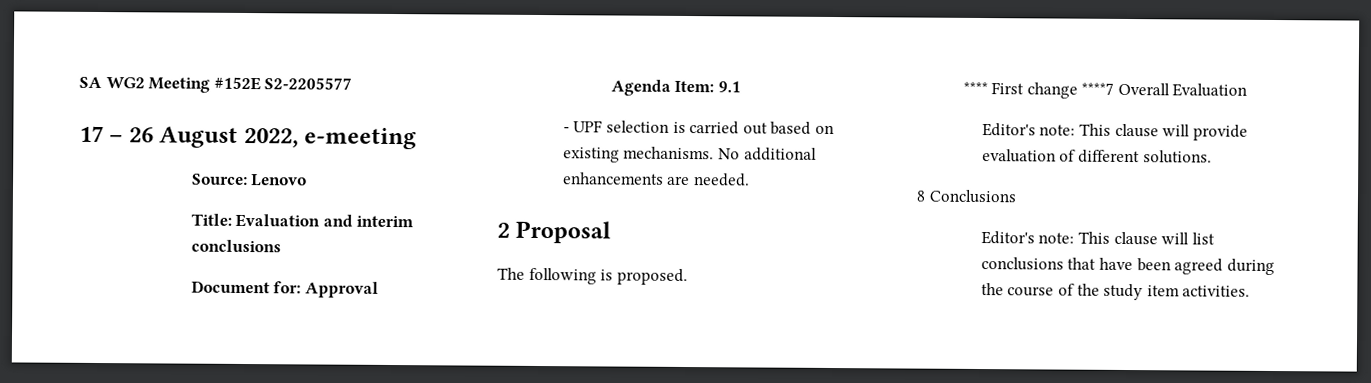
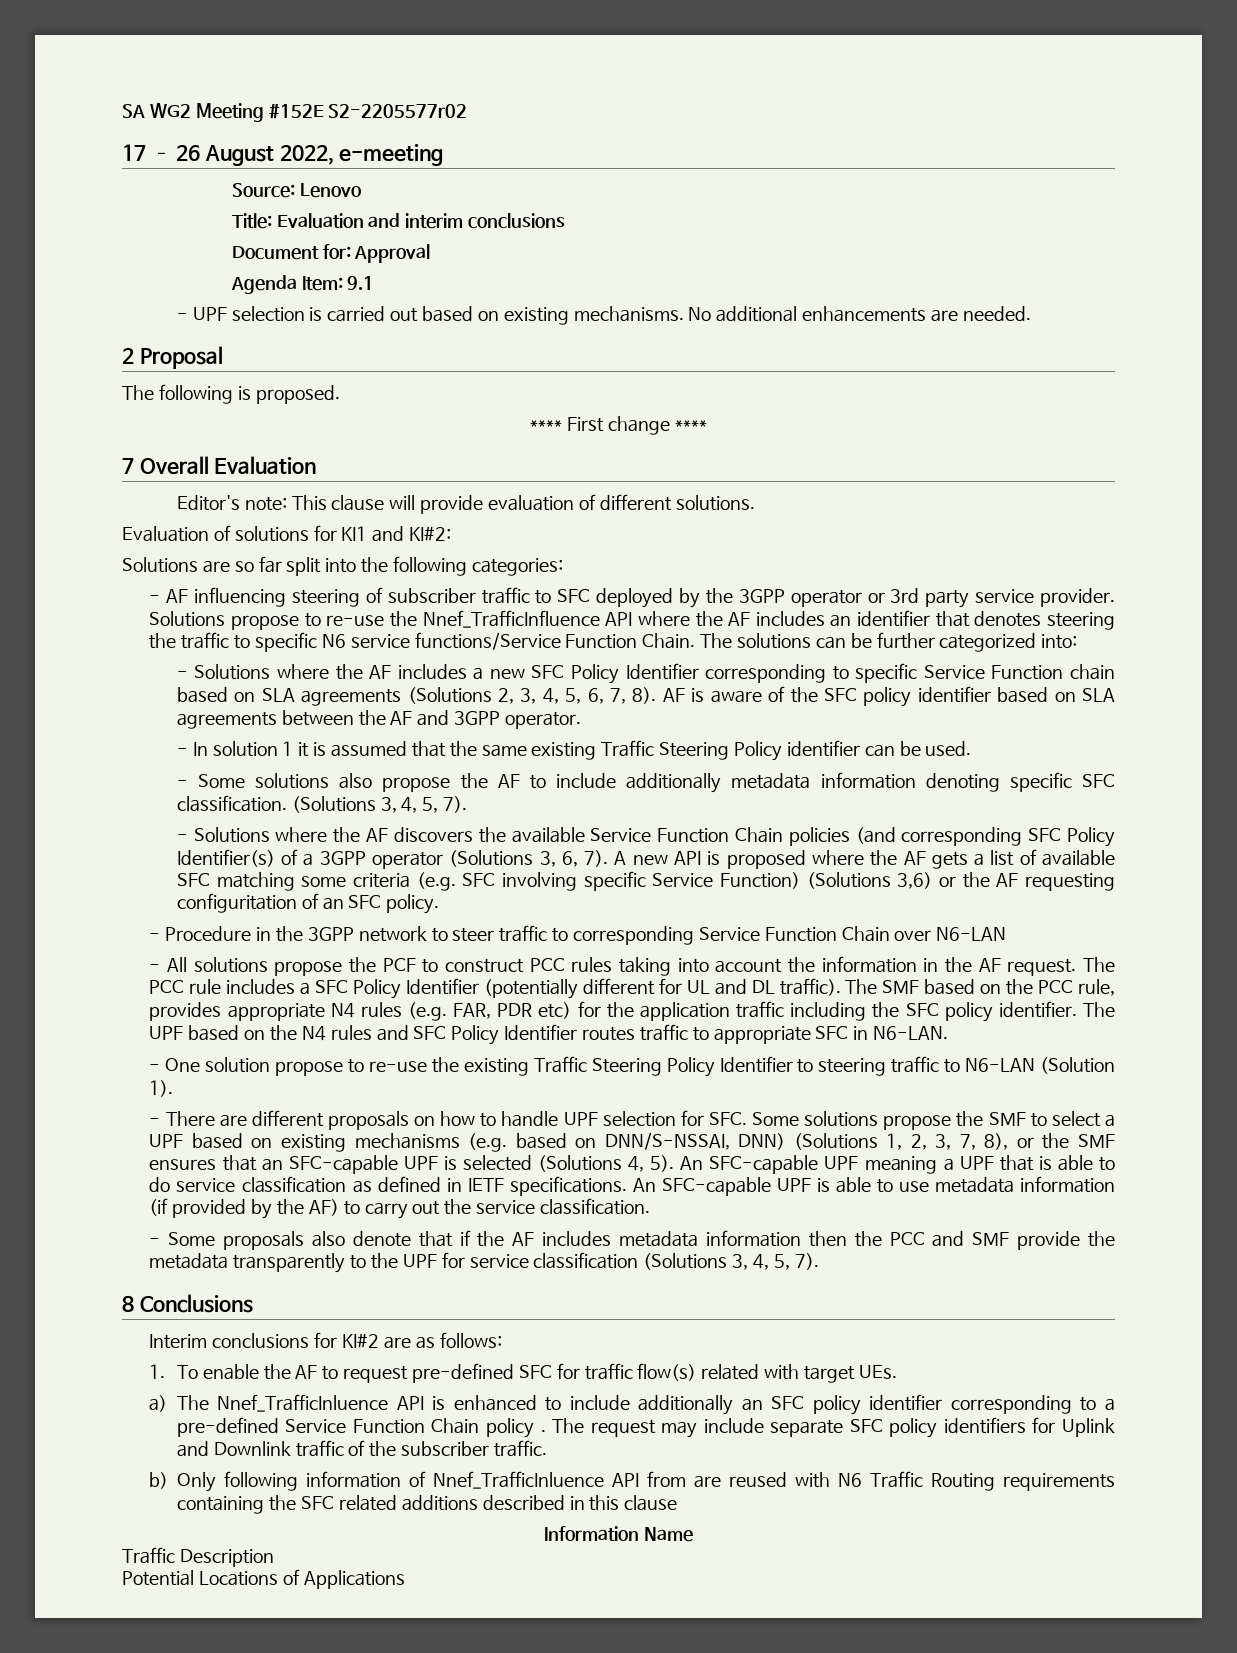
[264,77,353,90] S2-2205577 -> [328,104,468,118] S2-2205577r02
[1081,82,1115,95] ****7 -> [674,420,707,430] [122,458,134,474] **** // 7
[916,189,1017,204] [980,231,1215,246] [980,257,1275,276] [980,283,1251,301] 8 Conclusions // Editor's note: This clause will list conclusions that have been agreed during the course of the study item activities. -> [122,525,452,542] [122,556,563,576] [149,587,1115,608] [149,610,1116,630] [149,632,1078,652] [176,663,1116,684] [176,686,1116,707] [176,710,581,729] [176,740,972,761] [176,772,1115,793] [176,795,468,813] [176,827,1115,847] [176,849,1116,869] [176,871,1115,891] [176,893,440,914] [149,925,1007,945] [149,956,1116,976] [149,978,1115,999] [149,1001,1115,1022] [149,1024,949,1045] [149,1056,1116,1077] [149,1080,174,1097] [149,1110,1115,1130] [149,1132,1116,1152] [149,1155,1116,1174] [149,1176,1115,1196] [149,1198,651,1219] [149,1230,1115,1250] [149,1252,819,1273] [122,1294,253,1313] [149,1332,502,1349] [149,1363,897,1383] [149,1394,1115,1415] [176,1417,1115,1438] [176,1440,547,1457] [149,1471,1115,1492] [177,1495,678,1514] [544,1526,693,1542] [122,1547,274,1567] [122,1569,405,1589] Evaluation of solutions for KI1 and KI#2: // Solutions are so far split into the following categories: // - AF influencing steering of subscriber traffic to SFC deployed by the 3GPP operator or 3rd party service provider. Solutions propose to re-use the Nnef_TrafficInfluence API where the AF includes an identifier that denotes steering the traffic to specific N6 service functions/Service Function Chain. The solutions can be further categorized into: // - Solutions where the AF includes a new SFC Policy Identifier corresponding to specific Service Function chain based on SLA agreements (Solutions 2, 3, 4, 5, 6, 7, 8). AF is aware of the SFC policy identifier based on SLA agreements between the AF and 3GPP operator. // - In solution 1 it is assumed that the same existing Traffic Steering Policy identifier can be used. // - Some solutions also propose the AF to include additionally metadata information denoting specific SFC classification. (Solutions 3, 4, 5, 7). // - Solutions where the AF discovers the available Service Function Chain policies (and corresponding SFC Policy Identifier(s) of a 3GPP operator (Solutions 3, 6, 7). A new API is proposed where the AF gets a list of available SFC matching some criteria (e.g. SFC involving specific Service Function) (Solutions 3,6) or the AF requesting configuritation of an SFC policy. // - Procedure in the 3GPP network to steer traffic to corresponding Service Function Chain over N6-LAN // - All solutions propose the PCF to construct PCC rules taking into account the information in the AF request. The PCC rule includes a SFC Policy Identifier (potentially different for UL and DL traffic). The SMF based on the PCC rule, provides appropriate N4 rules (e.g. FAR, PDR etc) for the application traffic including the SFC policy identifier. The UPF based on the N4 rules and SFC Policy Identifier routes traffic to appropriate SFC in N6-LAN. // - One solution propose to re-use the existing Traffic Steering Policy Identifier to steering traffic to N6-LAN (Solution 1). // - There are different proposals on how to handle UPF selection for SFC. Some solutions propose the SMF to select a UPF based on existing mechanisms (e.g. based on DNN/S-NSSAI, DNN) (Solutions 1, 2, 3, 7, 8), or the SMF ensures that an SFC-capable UPF is selected (Solutions 4, 5). An SFC-capable UPF meaning a UPF that is able to do service classification as defined in IETF specifications. An SFC-capable UPF is able to use metadata information (if provided by the AF) to carry out the service classification. // - Some proposals also denote that if the AF includes metadata information then the PCC and SMF provide the metadata transparently to the UPF for service classification (Solutions 3, 4, 5, 7). // 8 Conclusions // Interim conclusions for KI#2 are as follows: // 1. To enable the AF to request pre-defined SFC for traffic flow(s) related with target UEs. // a) The Nnef_TrafficInluence API is enhanced to include additionally an SFC policy identifier corresponding to a pre-defined Service Function Chain policy . The request may include separate SFC policy identifiers for Uplink and Downlink traffic of the subscriber traffic. // b) Only following information of Nnef_TrafficInluence API from are reused with N6 Traffic Routing requirements containing the SFC related additions described in this clause // Information Name // Traffic Description // Potential Locations of Applications

